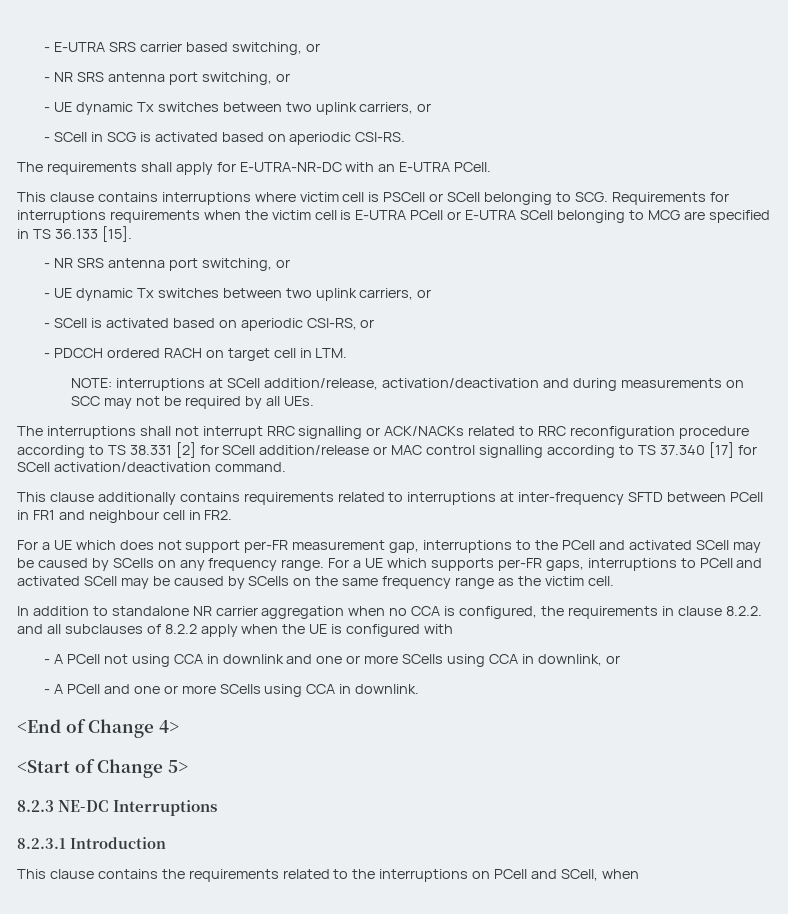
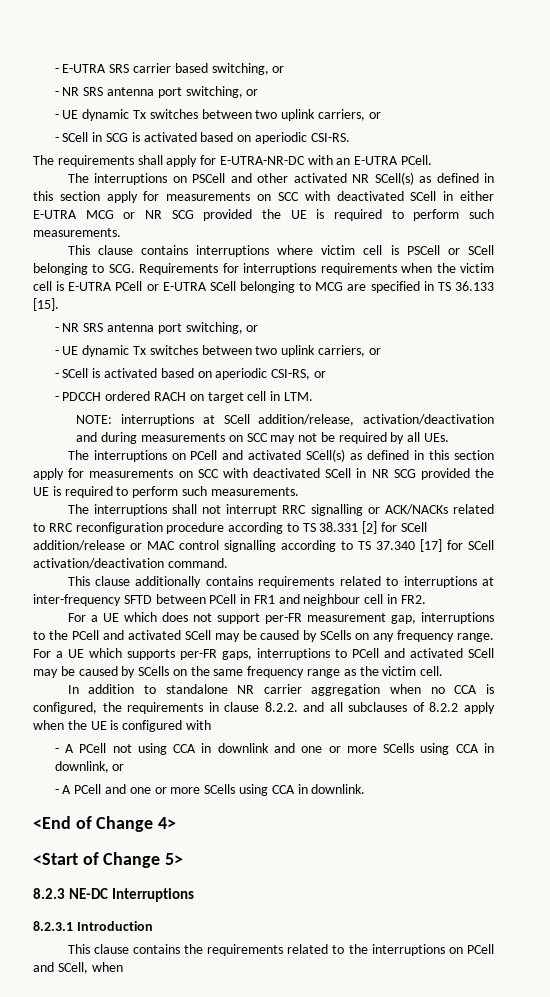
(492, 167) none -> [67,172,494,185] [33,191,494,203] [33,209,495,221] [33,228,121,237] // The interruptions on PSCell and other activated NR SCell(s) as defined in this section apply for measurements on SCC with deactivated SCell in either E-UTRA MCG or NR SCG provided the UE is required to perform such measurements.
(314, 401) none -> [67,449,494,462] [33,468,495,480] [33,486,299,498] // The interruptions on PCell and activated SCell(s) as defined in this section apply for measurements on SCC with deactivated SCell in NR SCG provided the UE is required to perform such measurements.

